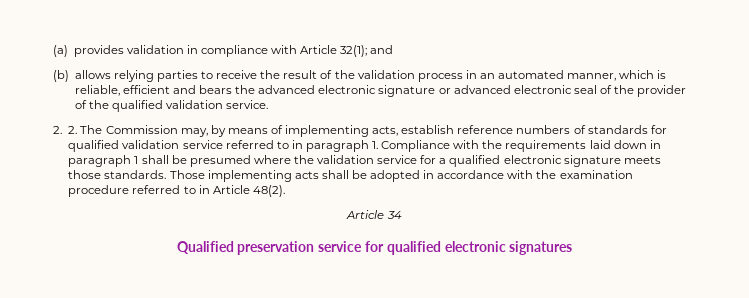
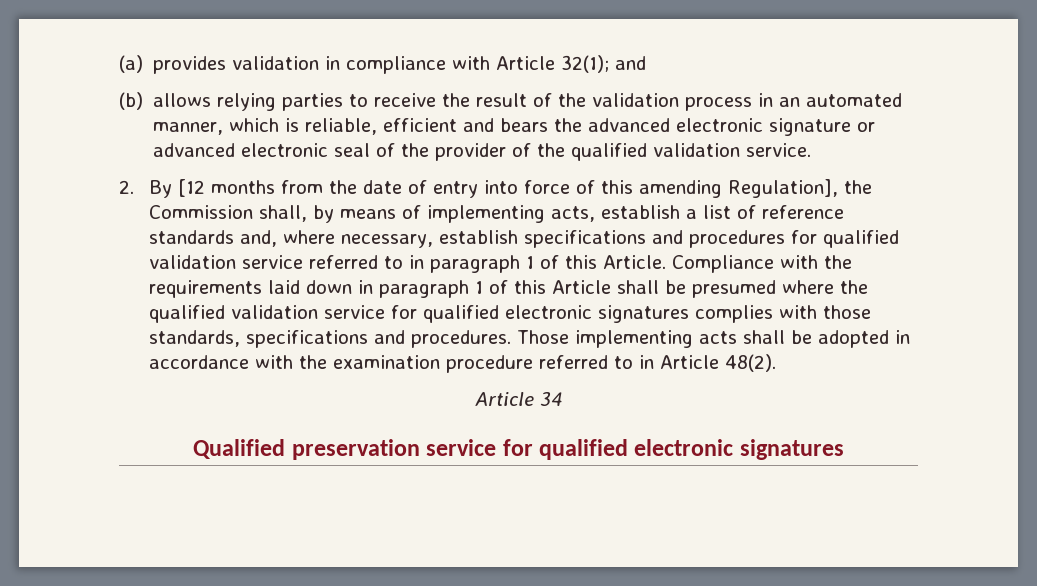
[68,125,208,137] 2. The Commission may, -> [148,179,872,198] [148,205,307,222] By [12 months from the date of entry into force of this amending Regulation], the Commission shall,
[457,125,648,134] reference numbers of standards -> [685,205,844,219] [148,230,785,248] a list of reference standards and, where necessary, establish specifications and procedures
[372,141,379,149] 1. -> [525,255,666,269] 1 of this Article.
(139, 160) none -> [488,280,611,294] of this Article
(314, 159) none -> [148,305,225,323] qualified
[439,155,661,167] [68,170,167,179] a qualified electronic signature meets those standards. -> [422,305,871,323] [148,330,511,348] qualified electronic signatures complies with those standards, specifications and procedures.

